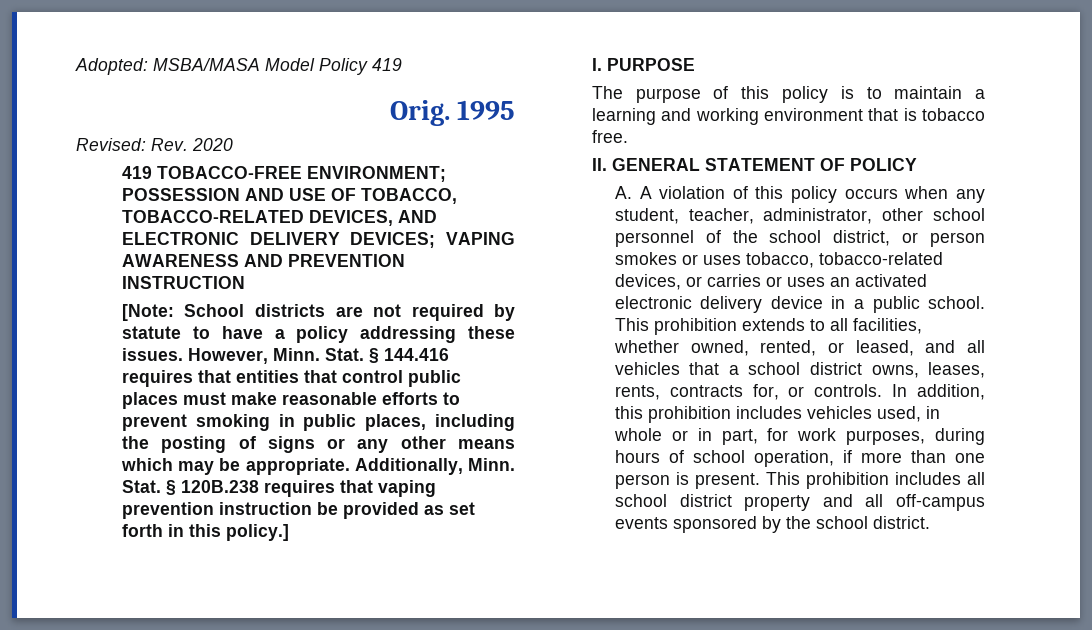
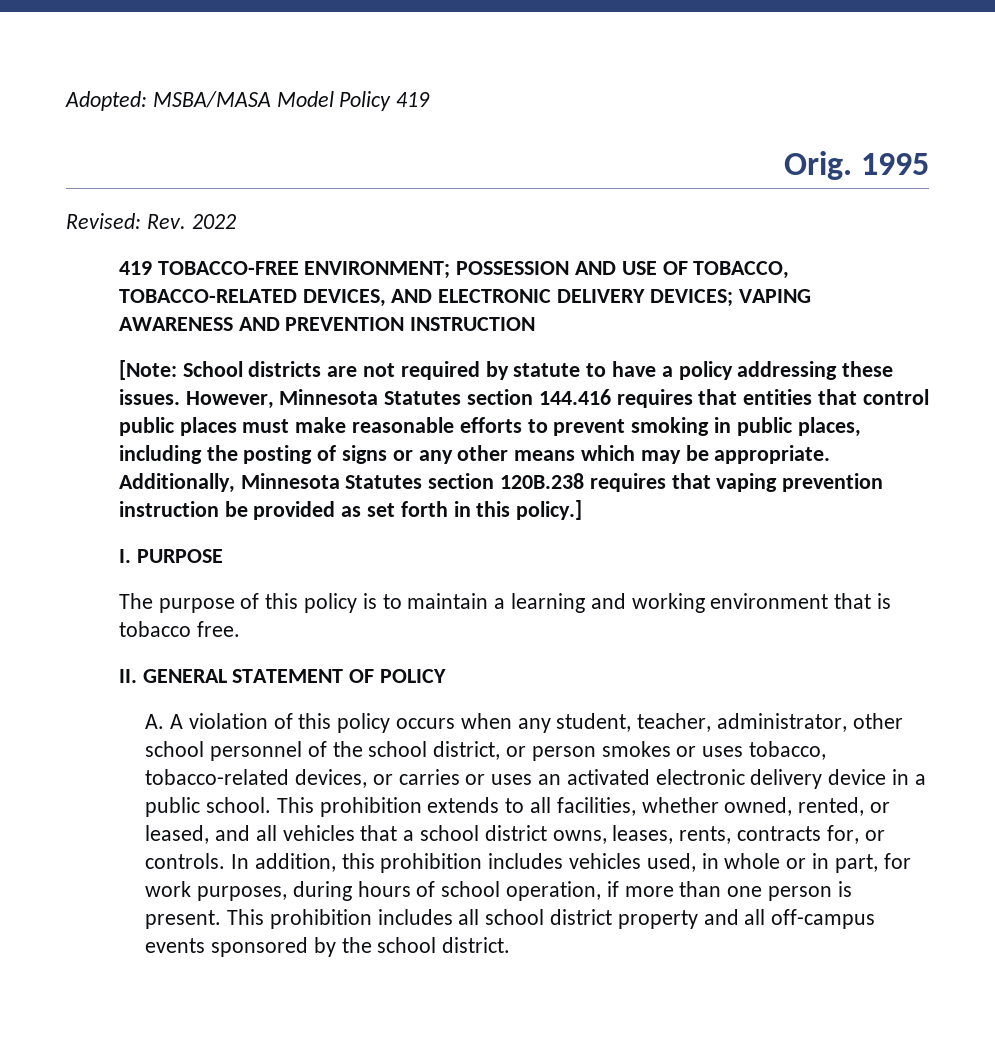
[192,138,233,151] 2020 -> [191,214,236,229] 2022
[272,348,379,363] Minn. Stat. § -> [279,389,534,405] Minnesota Statutes section
[468,458,515,471] [121,480,176,495] Minn. Stat. § -> [240,473,495,489] Minnesota Statutes section

